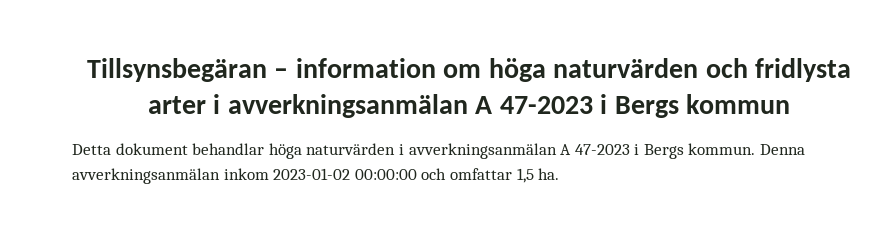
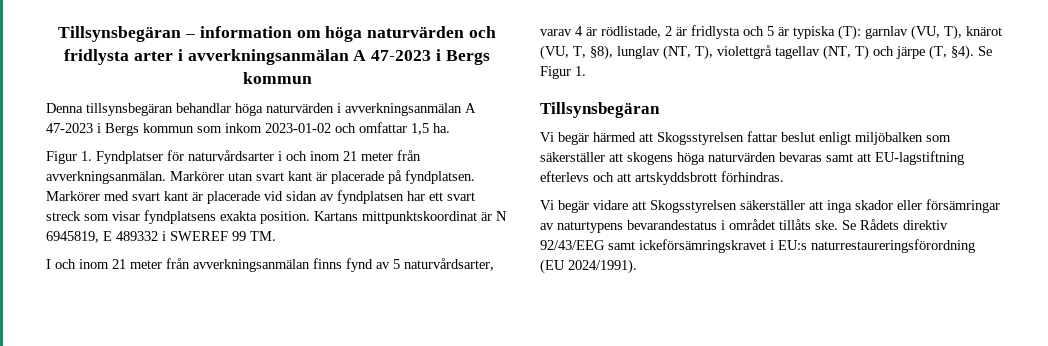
[72,143,188,155] Detta dokument -> [46,103,173,116] Denna tillsynsbegäran
[688,143,806,155] [72,168,220,184] kommun. Denna avverkningsanmälan -> [143,123,222,133] kommun som
[354,169,417,180] 00:00:00 -> (331, 128) none
(560, 174) none -> [46,150,421,164] [46,170,475,184] [46,190,475,204] [46,210,507,224] [46,231,276,243] [46,258,494,272] [540,25,1002,40] [540,45,992,60] [540,66,586,79] [540,102,660,118] [540,131,951,145] [540,151,964,165] [540,171,784,185] [540,199,1000,213] [540,219,948,233] [540,239,975,253] [540,259,637,274] // Figur 1. Fyndplatser för naturvårdsarter i och inom 21 meter från avverkningsanmälan. Markörer utan svart kant är placerade på fyndplatsen. Markörer med svart kant är placerade vid sidan av fyndplatsen har ett svart streck som visar fyndplatsens exakta position. Kartans mittpunktskoordinat är N 6945819, E 489332 i SWEREF 99 TM. // I och inom 21 meter från avverkningsanmälan finns fynd av 5 naturvårdsarter, varav 4 är rödlistade, 2 är fridlysta och 5 är typiska (T): garnlav (VU, T), knärot (VU, T, §8), lunglav (NT, T), violettgrå tagellav (NT, T) och järpe (T, §4). Se Figur 1. // Tillsynsbegäran // Vi begär härmed att Skogsstyrelsen fattar beslut enligt miljöbalken som säkerställer att skogens höga naturvärden bevaras samt att EU-lagstiftning efterlevs och att artskyddsbrott förhindras. // Vi begär vidare att Skogsstyrelsen säkerställer att inga skador eller försämringar av naturtypens bevarandestatus i området tillåts ske. Se Rådets direktiv 92/43/EEG samt ickeförsämringskravet i EU:s naturrestaureringsförordning (EU 2024/1991).

